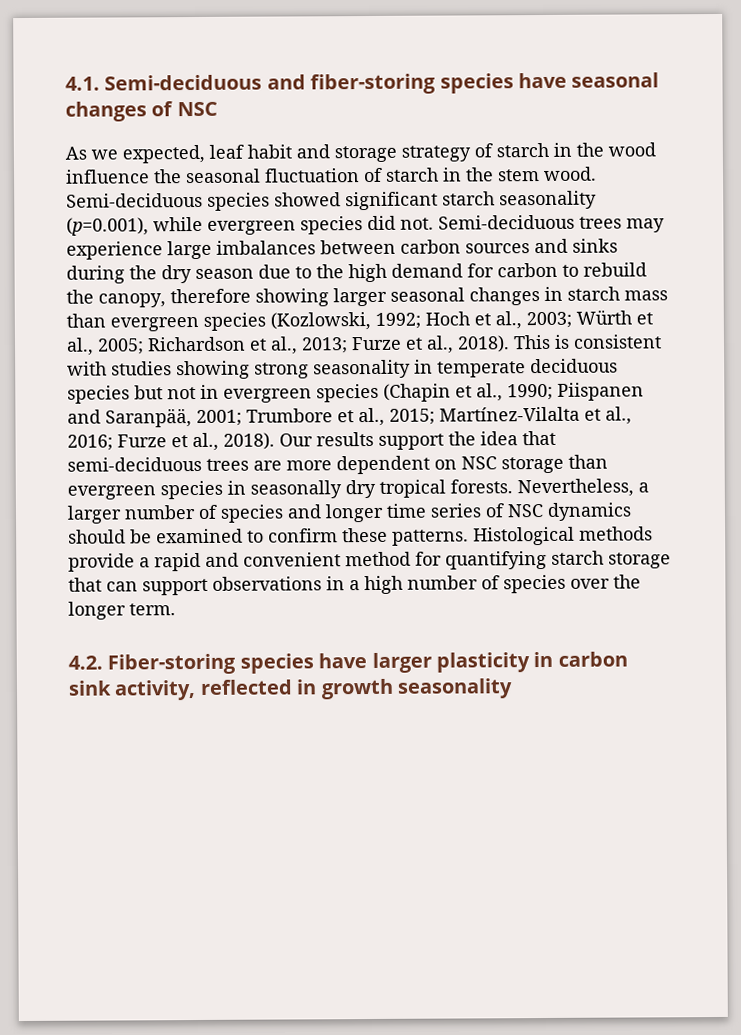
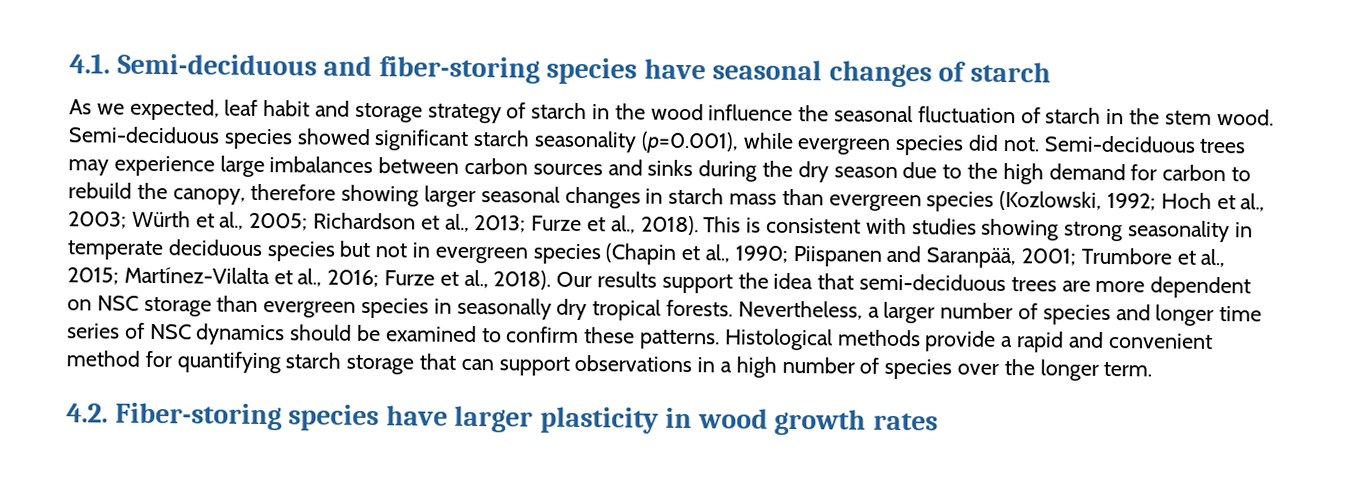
[176,101,218,117] NSC -> [970,61,1052,83] starch
[557,651,628,667] [68,678,513,701] carbon sink activity, reflected in growth seasonality -> [697,408,939,436] wood growth rates

